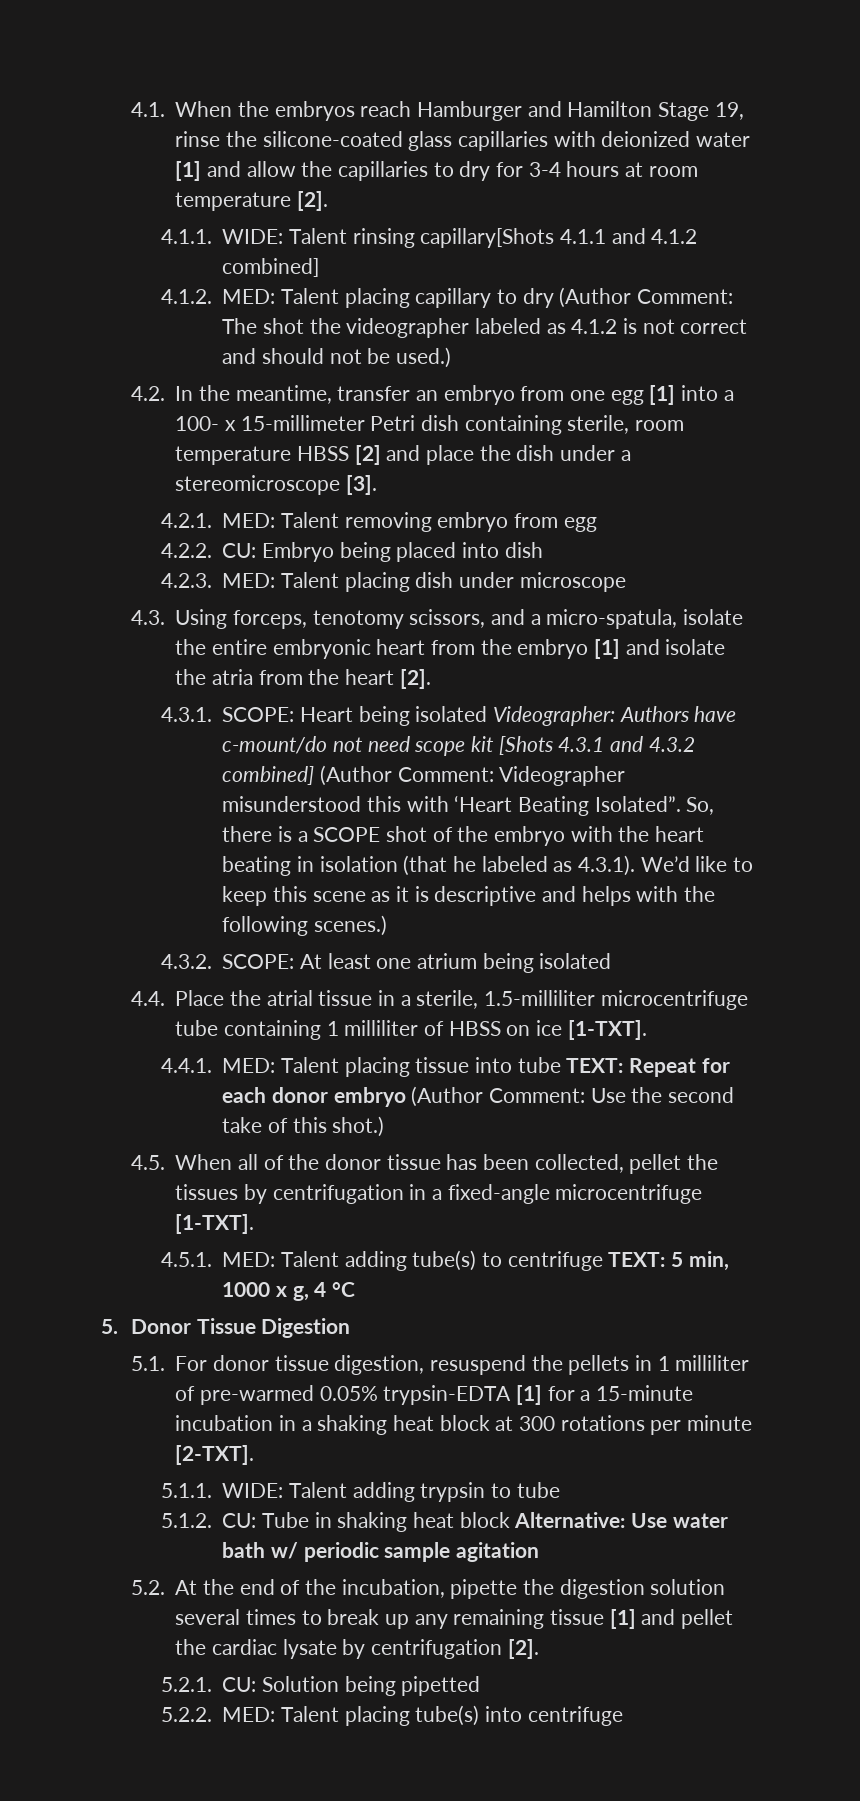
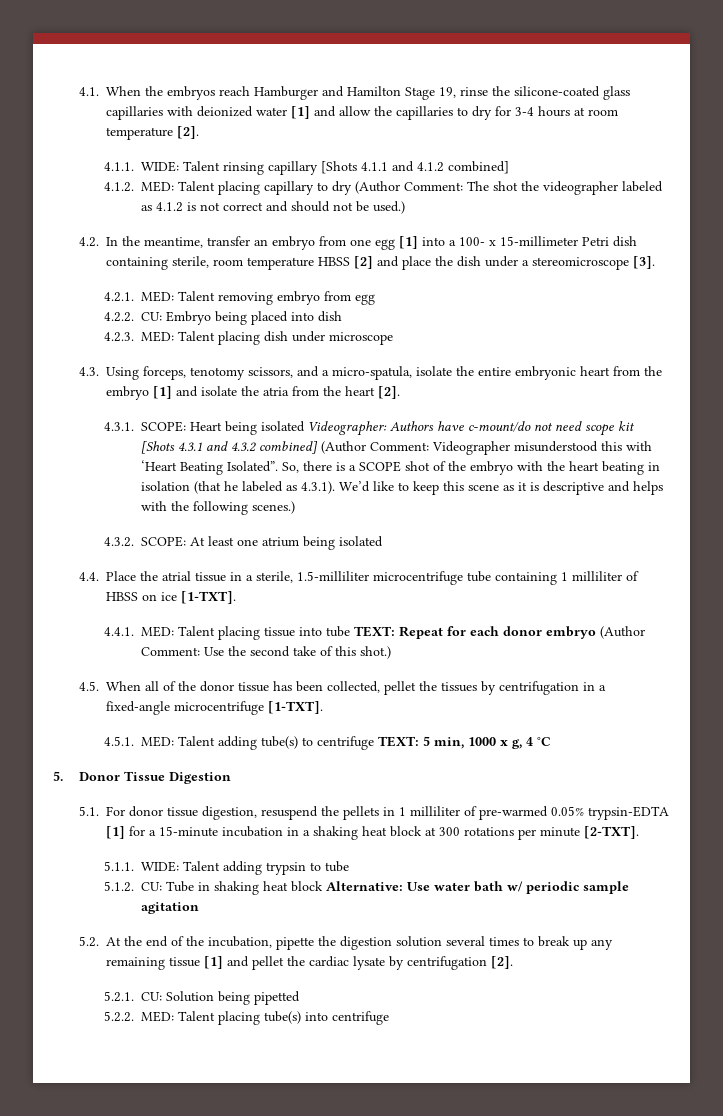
[420,228,555,248] capillary[Shots -> [268,161,358,175] capillary [Shots

